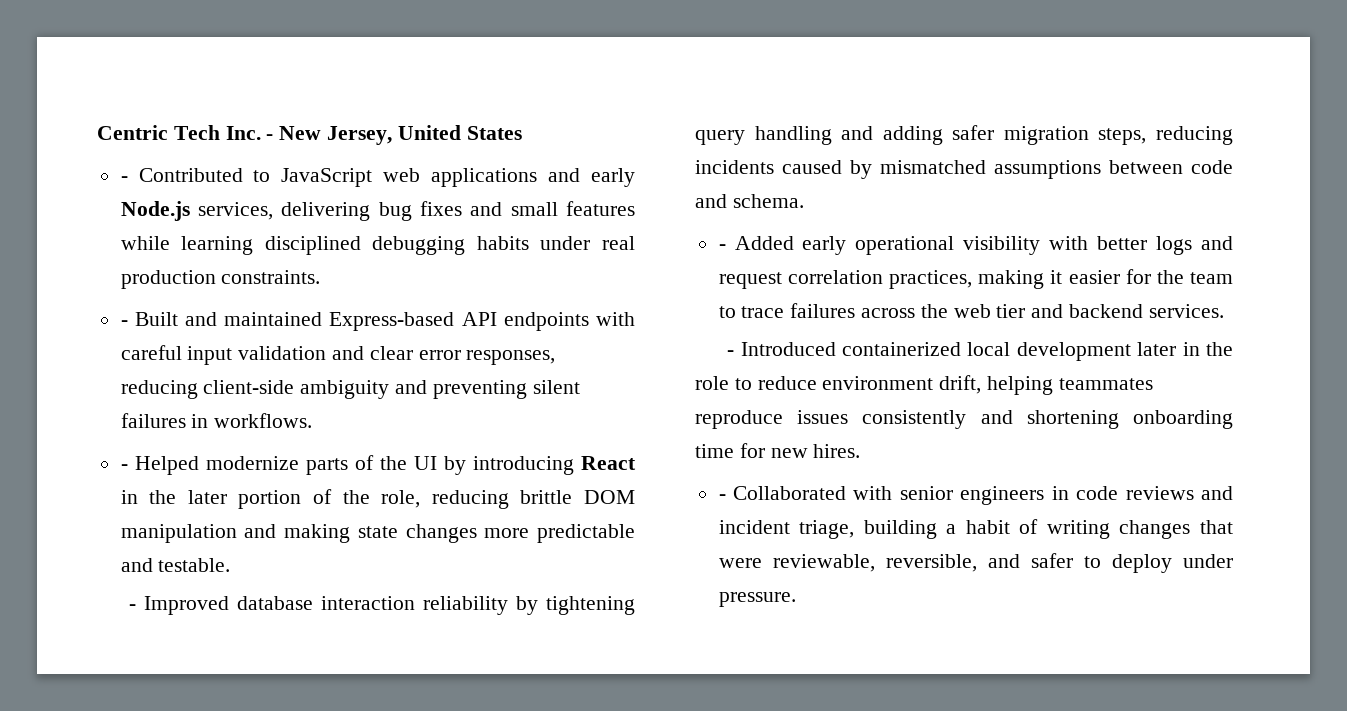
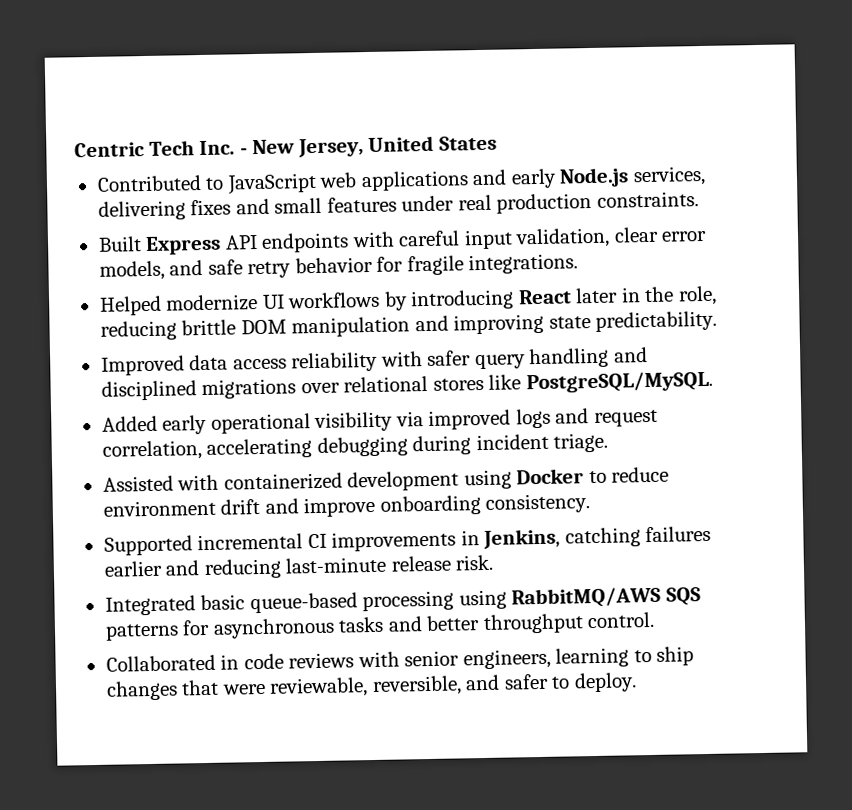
[120,176,128,182] - -> (497, 143) none
[378,202,412,221] bug -> (186, 210) none
[120,236,529,255] while learning disciplined debugging habits -> (397, 204) none
[120,312,455,331] - Built and maintained Express-based -> [97,235,222,256] Built Express
[238,346,556,365] [120,380,580,399] [120,413,313,428] [120,455,437,475] validation and clear error responses, reducing client-side ambiguity and preventing silent failures in workflows. // - Helped modernize parts of the UI -> [515,226,708,249] [98,253,579,281] [99,291,381,316] validation, clear error models, and safe retry behavior for fragile integrations. // Helped modernize UI workflows
[120,489,370,509] in the later portion of the -> [575,286,675,304] later in the
[284,524,635,543] [120,558,231,572] [129,596,635,615] [695,125,1233,145] [695,160,1233,179] [695,194,804,208] [718,244,726,250] making state changes more predictable and testable. // - Improved database interaction reliability by tightening query handling and adding safer migration steps, reducing incidents caused by mismatched assumptions between code and schema. // - -> [453,310,718,335] [100,347,648,376] [100,370,713,401] improving state predictability. // Improved data access reliability with safer query handling and disciplined migrations over relational stores like PostgreSQL/MySQL. //
[1049,236,1148,250] with better -> [395,409,512,430] via improved
[787,269,1233,289] [718,303,1224,318] [727,342,1233,361] [695,375,1153,395] [695,410,1233,429] [695,443,861,458] [718,486,1233,505] [718,519,1110,539] correlation practices, making it easier for the team to trace failures across the web tier and backend services. // - Introduced containerized local development later in the role to reduce environment drift, helping teammates reproduce issues consistently and shortening onboarding time for new hires. // - Collaborated with senior engineers in code reviews and incident triage, building a habit of writing -> [101,432,609,461] [102,466,670,492] [102,493,591,518] [103,525,712,556] [103,554,494,580] [104,586,701,616] [104,611,656,641] [105,646,695,672] correlation, accelerating debugging during incident triage. // Assisted with containerized development using Docker to reduce environment drift and improve onboarding consistency. // Supported incremental CI improvements in Jenkins, catching failures earlier and reducing last-minute release risk. // Integrated basic queue-based processing using RabbitMQ/AWS SQS patterns for asynchronous tasks and better throughput control. // Collaborated in code reviews with senior engineers, learning to ship
[1111,554,1233,573] [718,592,796,607] deploy under pressure. -> [573,672,637,693] deploy.

